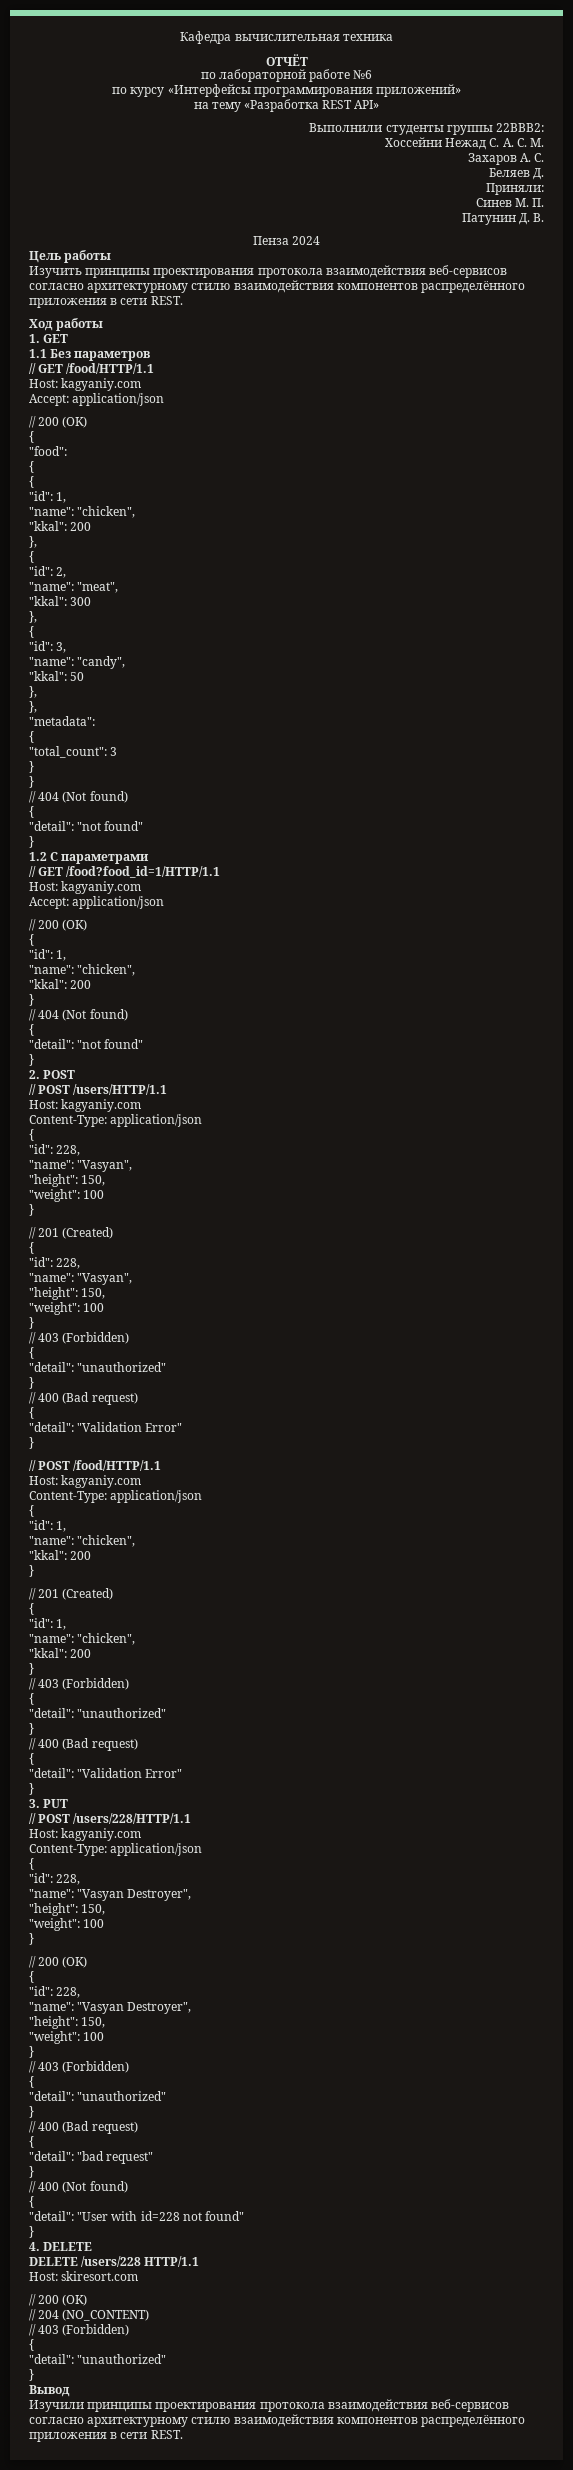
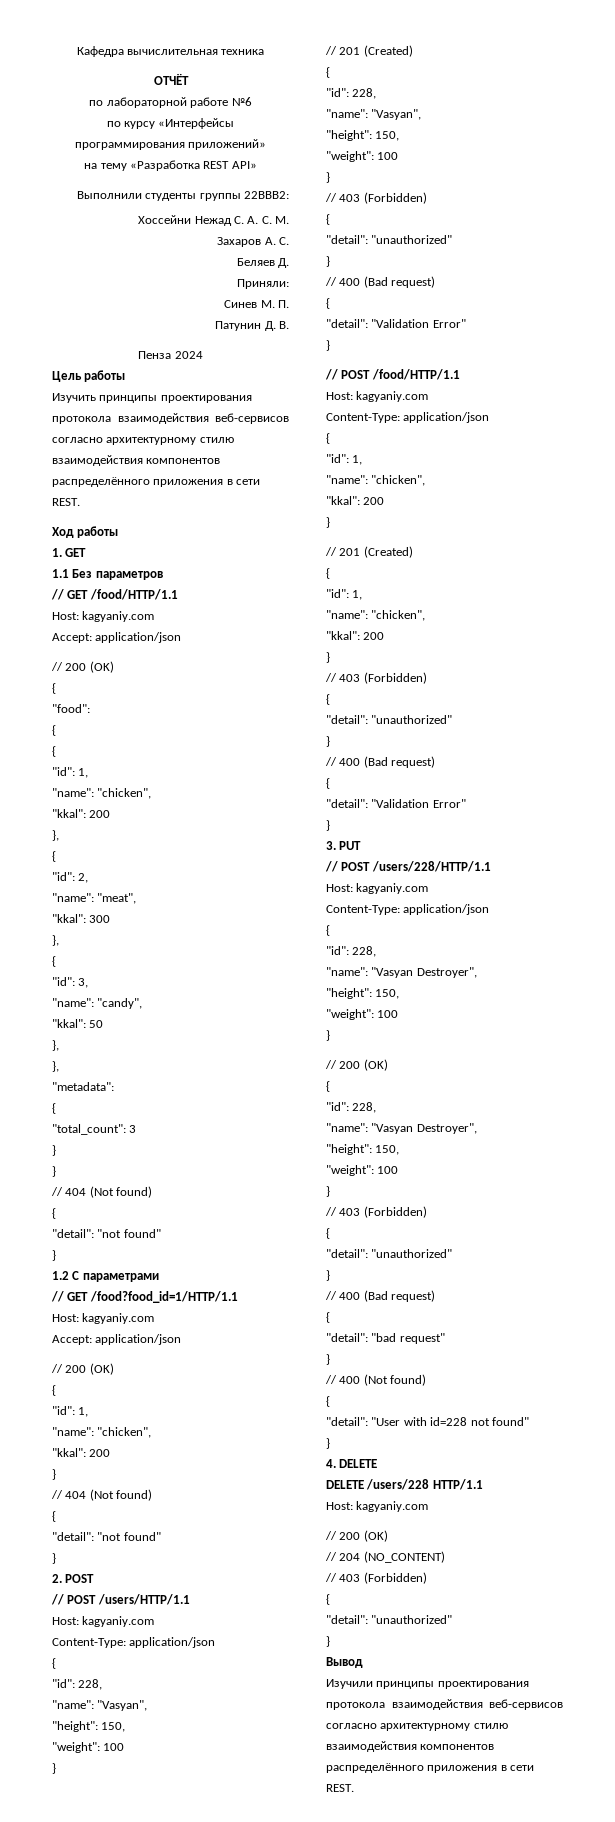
[61,2271,139,2281] skiresort.com -> [356,1501,429,1512] kagyaniy.com

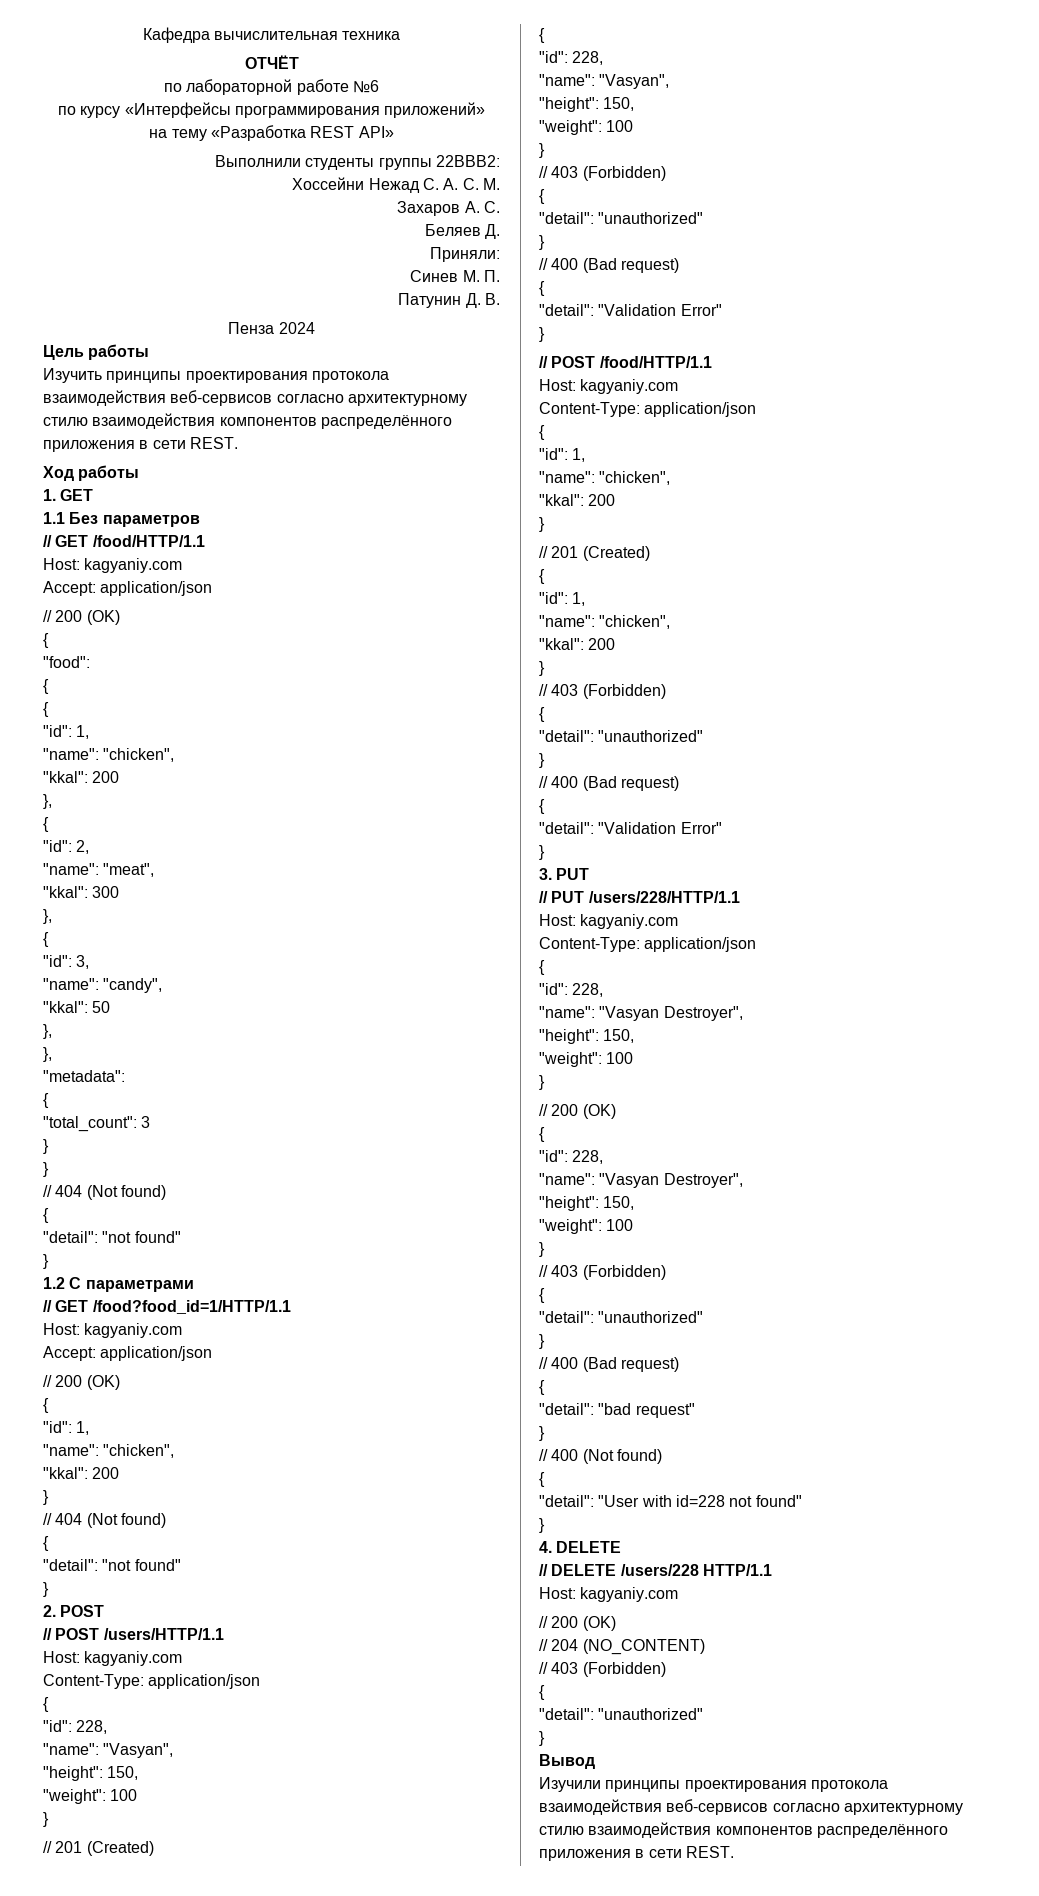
[341,862,371,871] POST -> [551,891,585,903] PUT
(378, 1463) none -> [539,1564,548,1576] //

